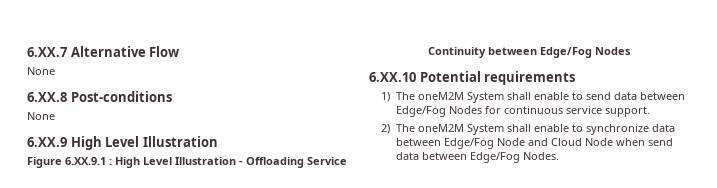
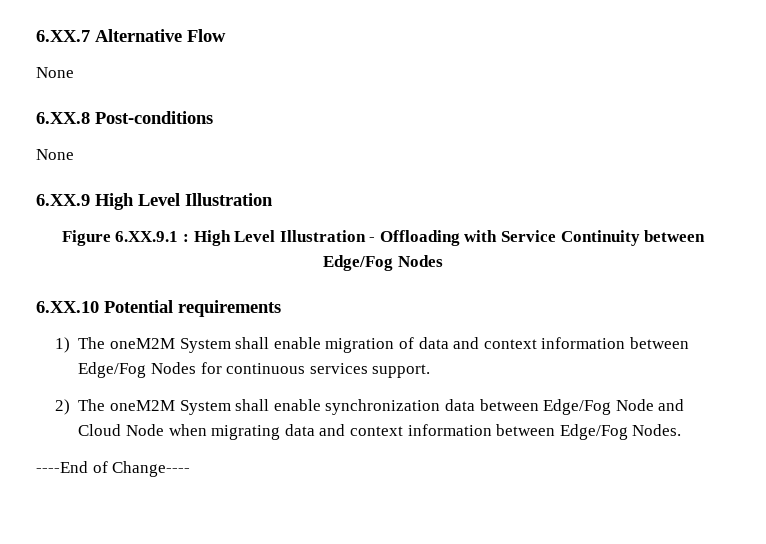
(304, 162) none -> [464,230,498,242] with
[571,92,637,100] to send data -> [325,337,626,353] migration of data and context information
[565,106,602,114] service -> [309,363,368,374] services
[571,124,649,135] to synchronize -> [325,399,441,415] synchronization
[647,138,673,146] [395,152,419,160] send data -> [211,424,492,440] migrating data and context information
(559, 156) none -> [36,461,191,477] // ----End of Change----

